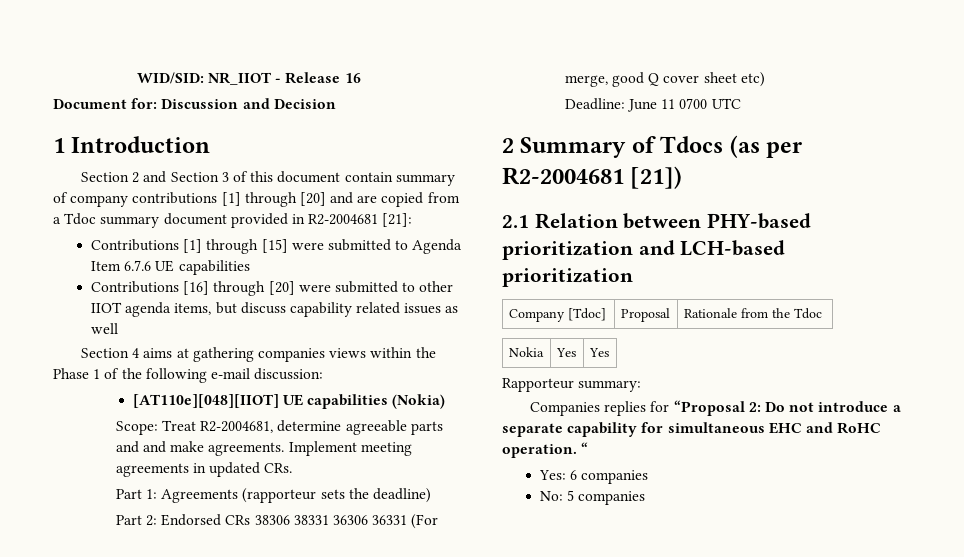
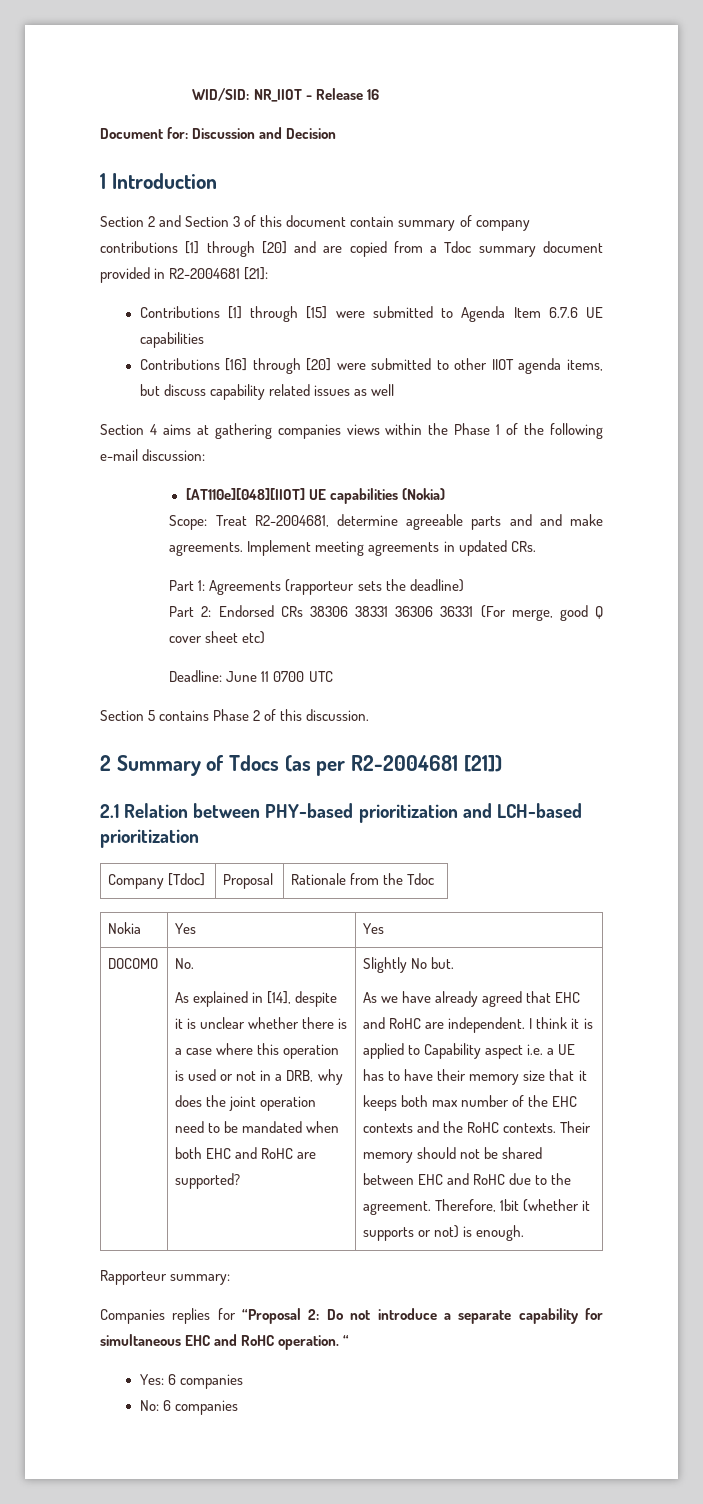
(741, 103) none -> [100,709,370,721] // Section 5 contains Phase 2 of this discussion.
(609, 352) none -> [108,958,159,969] [175,958,195,969] [175,991,338,1007] [175,1017,348,1029] [175,1043,340,1059] [175,1069,343,1085] [175,1095,317,1111] [175,1121,340,1133] [175,1147,317,1159] [175,1173,241,1189] [363,957,455,973] [363,991,581,1007] [363,1017,593,1033] [363,1043,576,1059] [363,1069,587,1085] [363,1095,578,1111] [363,1121,592,1133] [363,1147,543,1163] [363,1173,572,1185] [363,1199,591,1215] [363,1225,525,1241] // DOCOMO | No. // As explained in [14], despite it is unclear whether there is a case where this operation is used or not in a DRB, why does the joint operation need to be mandated when both EHC and RoHC are supported? | Slightly No but. // As we have already agreed that EHC and RoHC are independent. I think it is applied to Capability aspect i.e. a UE has to have their memory size that it keeps both max number of the EHC contexts and the RoHC contexts. Their memory should not be shared between EHC and RoHC due to the agreement. Therefore, 1bit (whether it supports or not) is enough.
[567,490,575,501] 5 -> [162,1400,171,1411] 6

